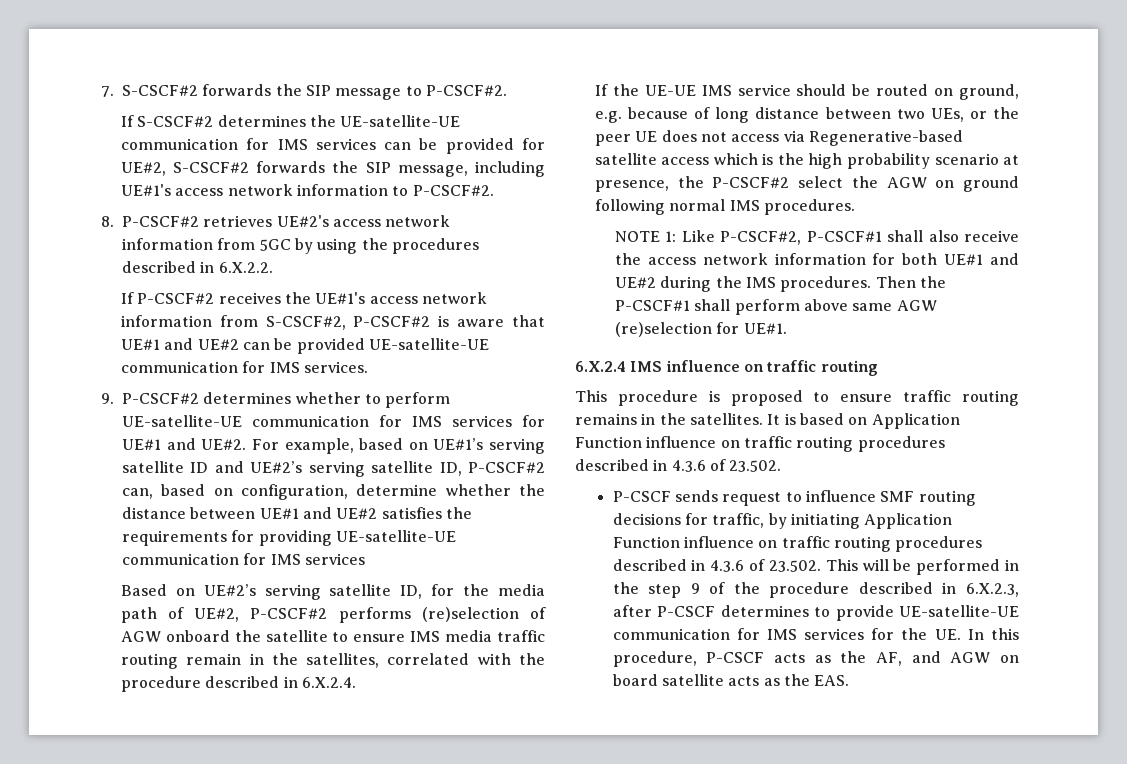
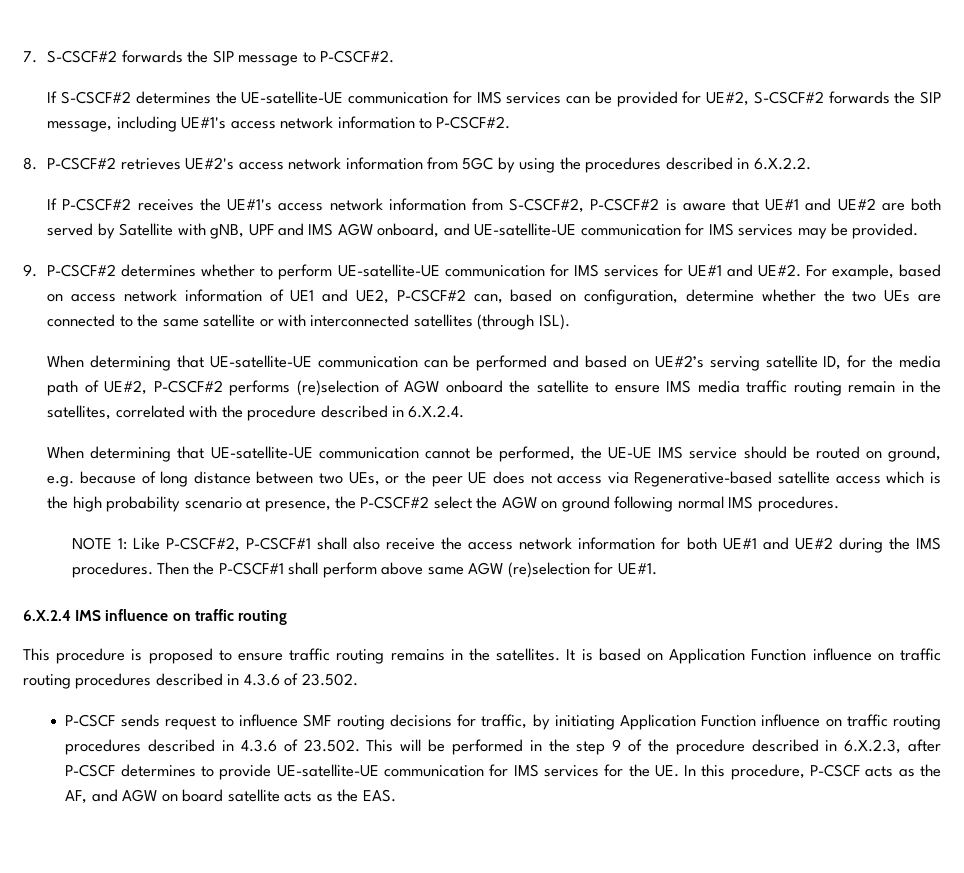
[242,338,489,354] [120,361,368,373] can be provided UE-satellite-UE communication for IMS services. -> [881,198,941,211] [47,223,919,239] are both served by Satellite with gNB, UPF and IMS AGW onboard, and UE-satellite-UE communication for IMS services may be provided.
[433,438,545,454] [122,461,462,477] UE#1’s serving satellite ID and UE#2’s serving satellite ID, -> [71,289,390,304] access network information of UE1 and UE2,
[122,507,472,519] [122,530,456,546] [122,553,365,565] [120,584,167,596] distance between UE#1 and UE#2 satisfies the requirements for providing UE-satellite-UE communication for IMS services // Based -> [852,290,941,302] [47,314,570,330] [47,355,628,371] two UEs are connected to the same satellite or with interconnected satellites (through ISL). // When determining that UE-satellite-UE communication can be performed and based
[594,84,608,96] If -> [47,446,576,462] When determining that UE-satellite-UE communication cannot be performed,

